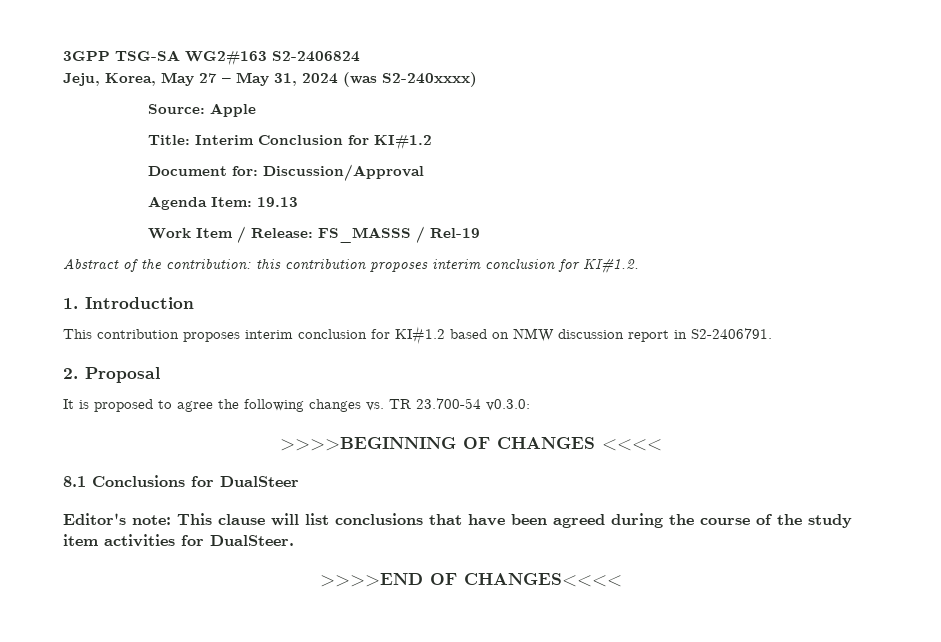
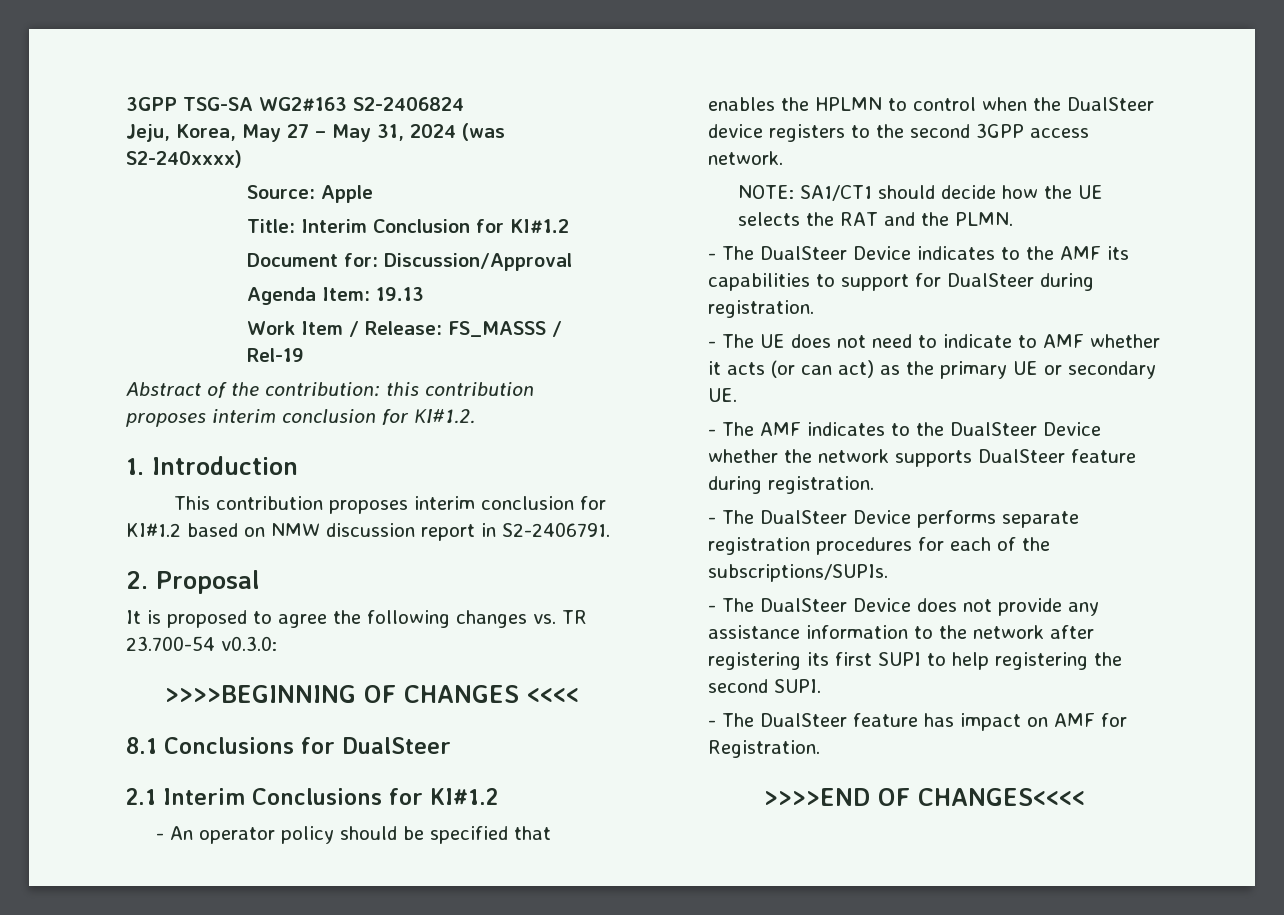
[63,513,852,528] [63,534,294,547] Editor's note: This clause will list conclusions that have been agreed during the course of the study item activities for DualSteer. -> [126,788,498,805] [156,826,552,844] [708,97,1155,111] [708,123,1090,142] [708,151,784,165] [738,185,1104,201] [738,212,1014,226] [708,246,1130,260] [708,273,1095,291] [708,300,815,318] [708,334,1161,348] [708,360,1157,379] [708,388,738,402] [708,422,1102,436] [708,449,1137,467] [708,476,875,494] [708,510,1080,528] [708,537,1051,555] [708,564,889,582] [708,598,1100,616] [708,625,1095,639] [708,652,1123,670] [708,679,822,693] [708,713,1128,731] [708,740,821,758] 2.1 Interim Conclusions for KI#1.2 // - An operator policy should be specified that enables the HPLMN to control when the DualSteer device registers to the second 3GPP access network. // NOTE: SA1/CT1 should decide how the UE selects the RAT and the PLMN. // - The DualSteer Device indicates to the AMF its capabilities to support for DualSteer during registration. // - The UE does not need to indicate to AMF whether it acts (or can act) as the primary UE or secondary UE. // - The AMF indicates to the DualSteer Device whether the network supports DualSteer feature during registration. // - The DualSteer Device performs separate registration procedures for each of the subscriptions/SUPIs. // - The DualSteer Device does not provide any assistance information to the network after registering its first SUPI to help registering the second SUPI. // - The DualSteer feature has impact on AMF for Registration.

